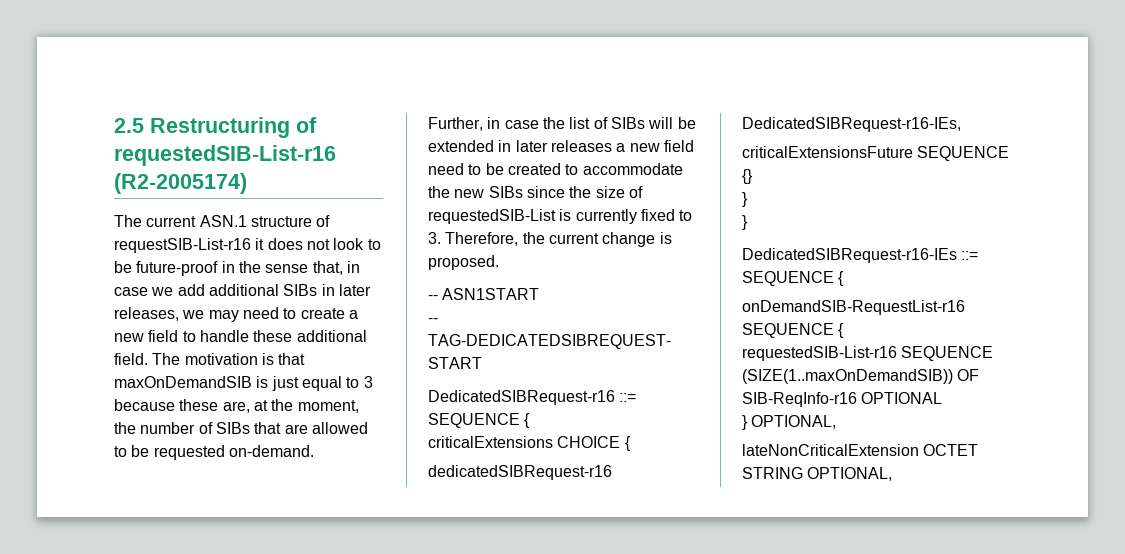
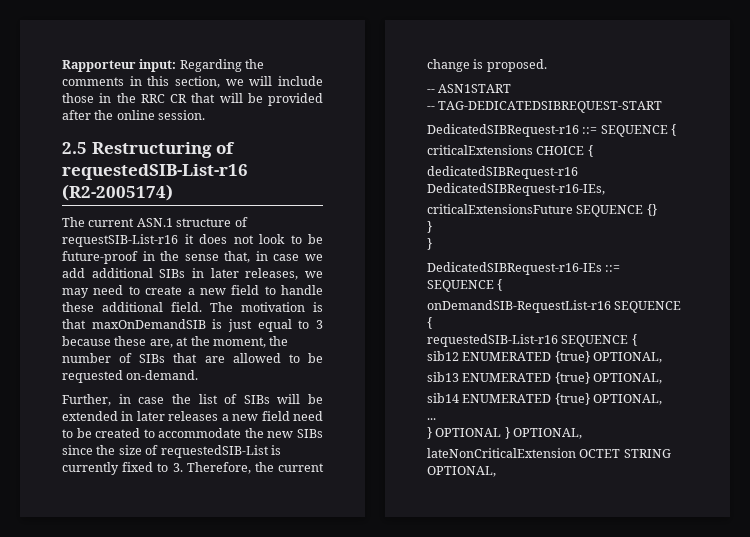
(114, 125) none -> [62,59,265,72] [62,76,323,88] [62,93,323,106] [62,110,206,120] Rapporteur input: Regarding the comments in this section, we will include those in the RRC CR that will be provided after the online session. //
[742,369,980,384] [742,392,857,407] (SIZE(1..maxOnDemandSIB)) OF SIB-ReqInfo-r16 -> [631,334,637,346] [427,351,663,363] [427,372,663,384] [427,393,663,405] [427,418,436,420] [427,427,432,439] { // sib12 ENUMERATED {true} OPTIONAL, // sib13 ENUMERATED {true} OPTIONAL, // sib14 ENUMERATED {true} OPTIONAL, // ... // }
(943, 398) // -> (502, 432) none

